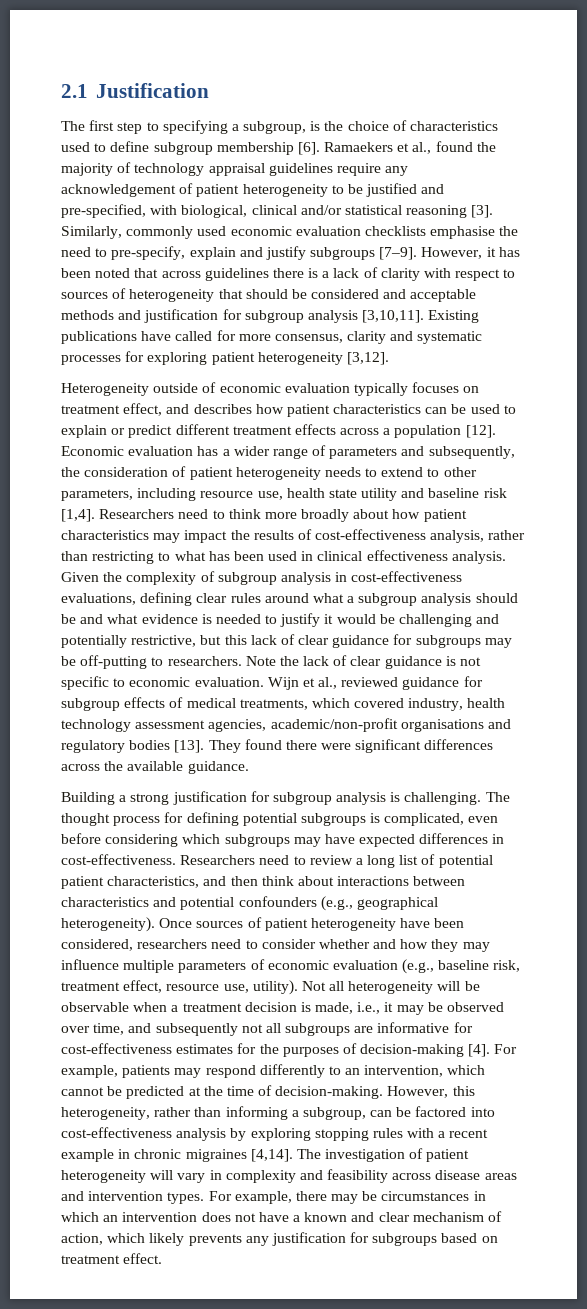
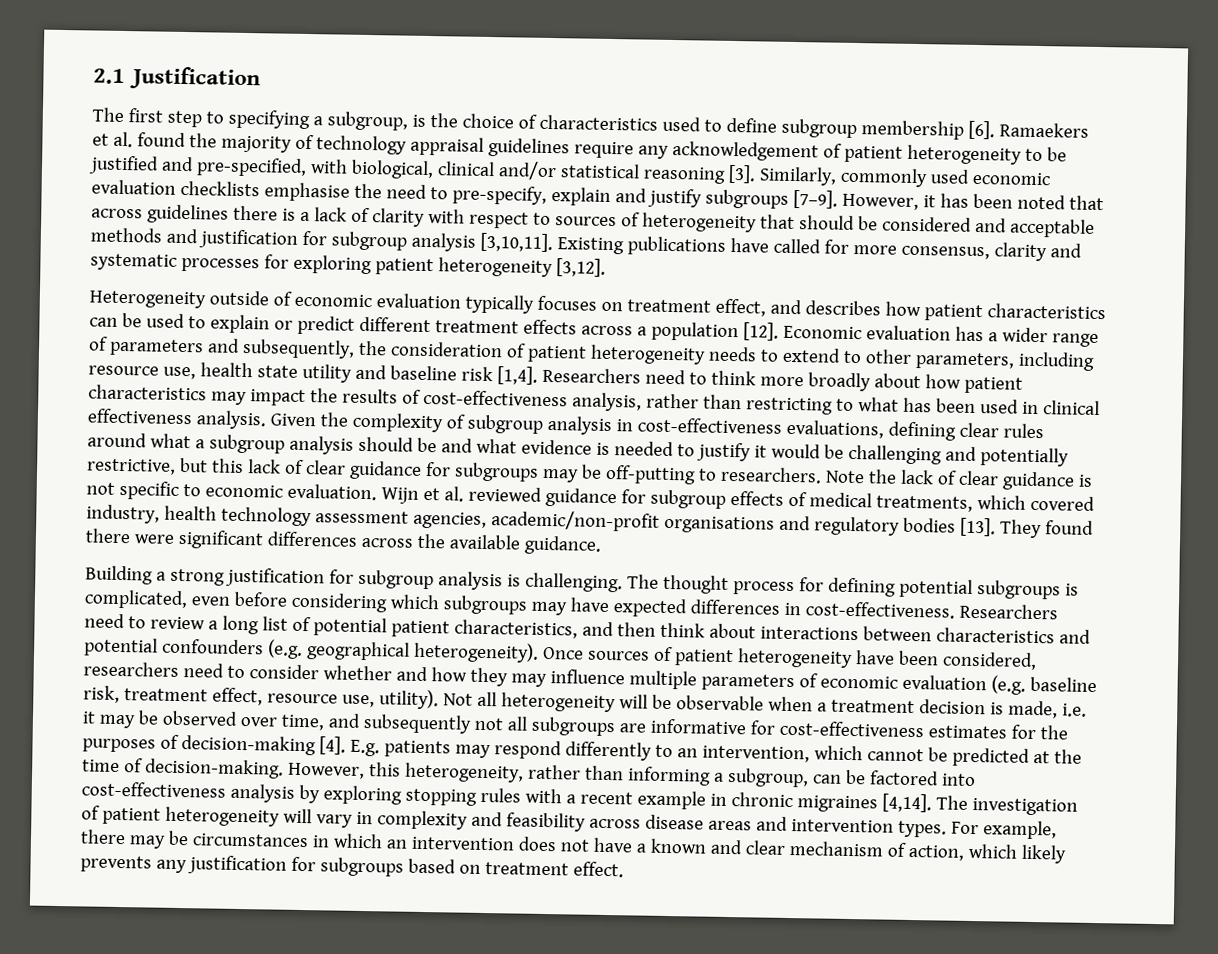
[412,142,432,154] al., -> [112,131,133,148] al.
[318,677,338,689] al., -> [443,486,464,502] al.
[320,896,353,911] (e.g., -> [266,639,303,659] (e.g.
[402,959,435,974] (e.g., -> [990,675,1026,695] (e.g.
[357,1002,381,1014] i.e., -> [1061,703,1087,717] i.e.
[494,1044,518,1054] [61,1065,118,1078] For example, -> [349,739,380,757] E.g.

